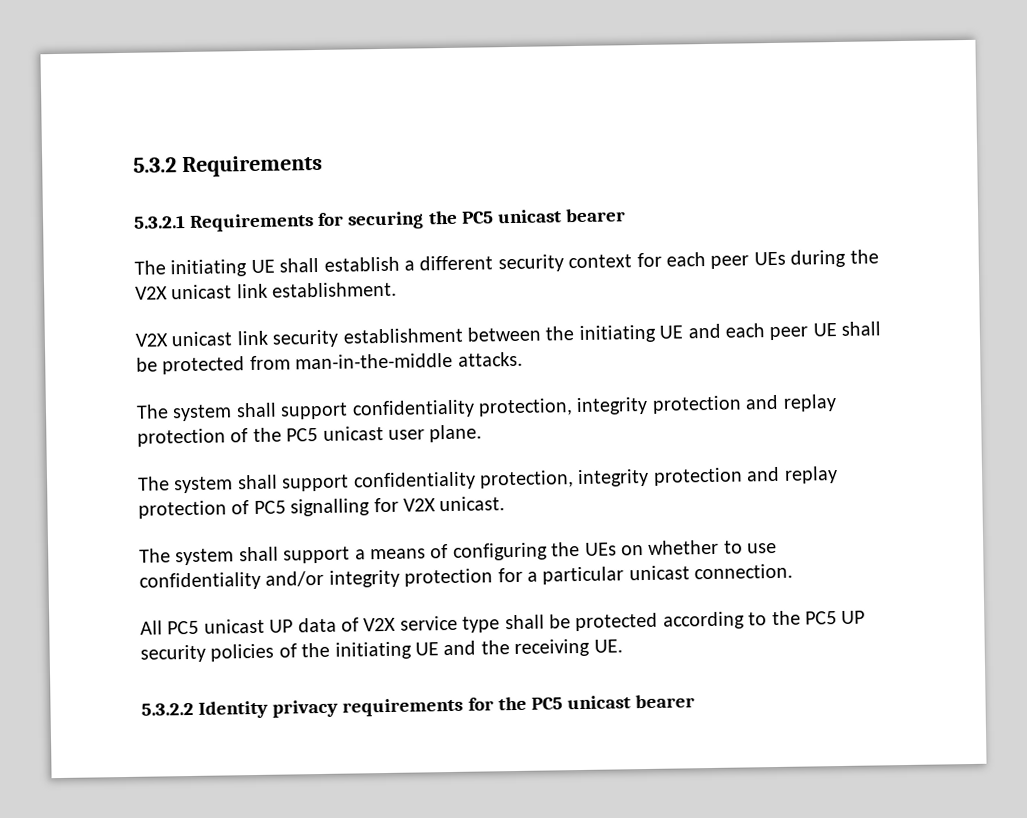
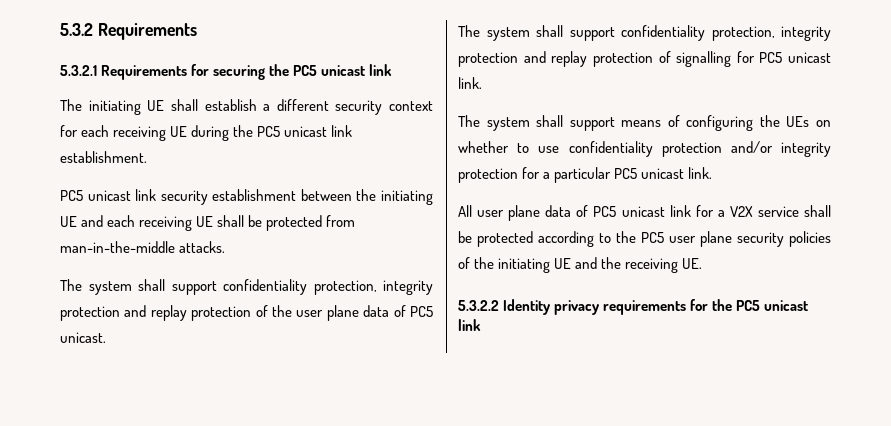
[564,208,626,223] bearer -> [369,64,393,76] link
[710,251,786,269] peer UEs -> [113,126,188,141] receiving UE
[135,286,168,300] V2X -> [257,126,281,137] PC5
[135,333,168,347] V2X -> [60,190,83,201] PC5
[769,326,809,341] peer -> [139,216,193,231] receiving
[286,424,483,443] PC5 unicast user plane. -> [296,305,433,321] [60,332,106,343] user plane data of PC5 unicast.
[253,500,286,515] PC5 -> (671, 57) none
[403,496,506,512] [139,546,366,566] V2X unicast. // The system shall support a -> [759,52,831,63] [458,77,482,89] [458,115,615,131] PC5 unicast link. // The system shall support
(261, 581) none -> [661,142,722,157] protection
[628,563,794,581] [140,617,359,635] unicast connection. // All PC5 unicast UP data of -> [614,167,713,179] [458,205,725,221] PC5 unicast link. // All user plane data of PC5 unicast link for a
[462,616,501,633] type -> (799, 211) none
[841,610,866,624] UP -> [669,231,732,247] user plane
[635,694,696,709] bearer -> [458,319,481,331] link

